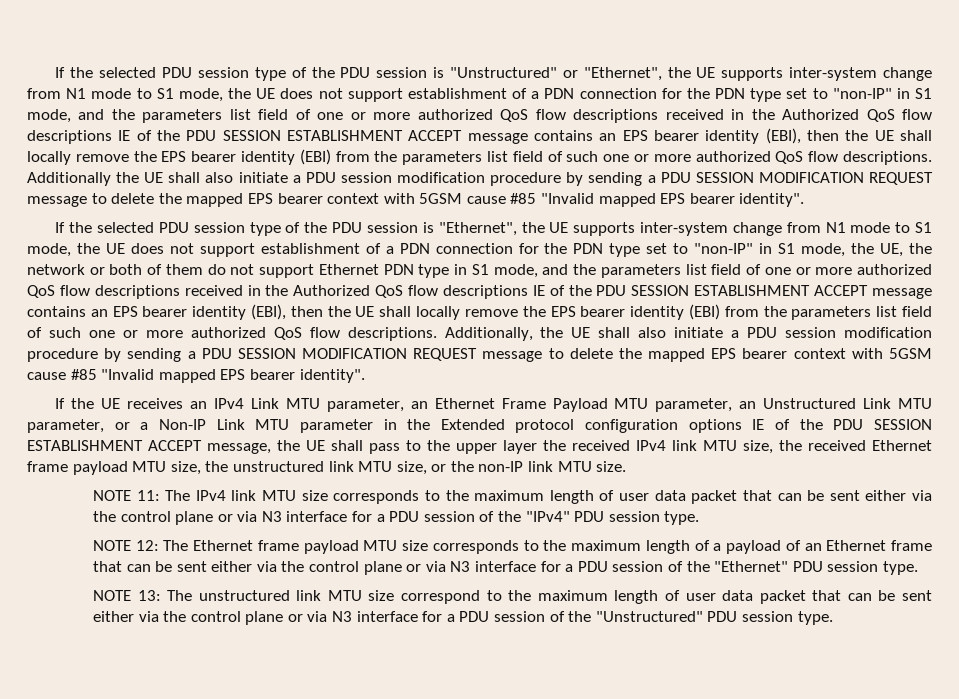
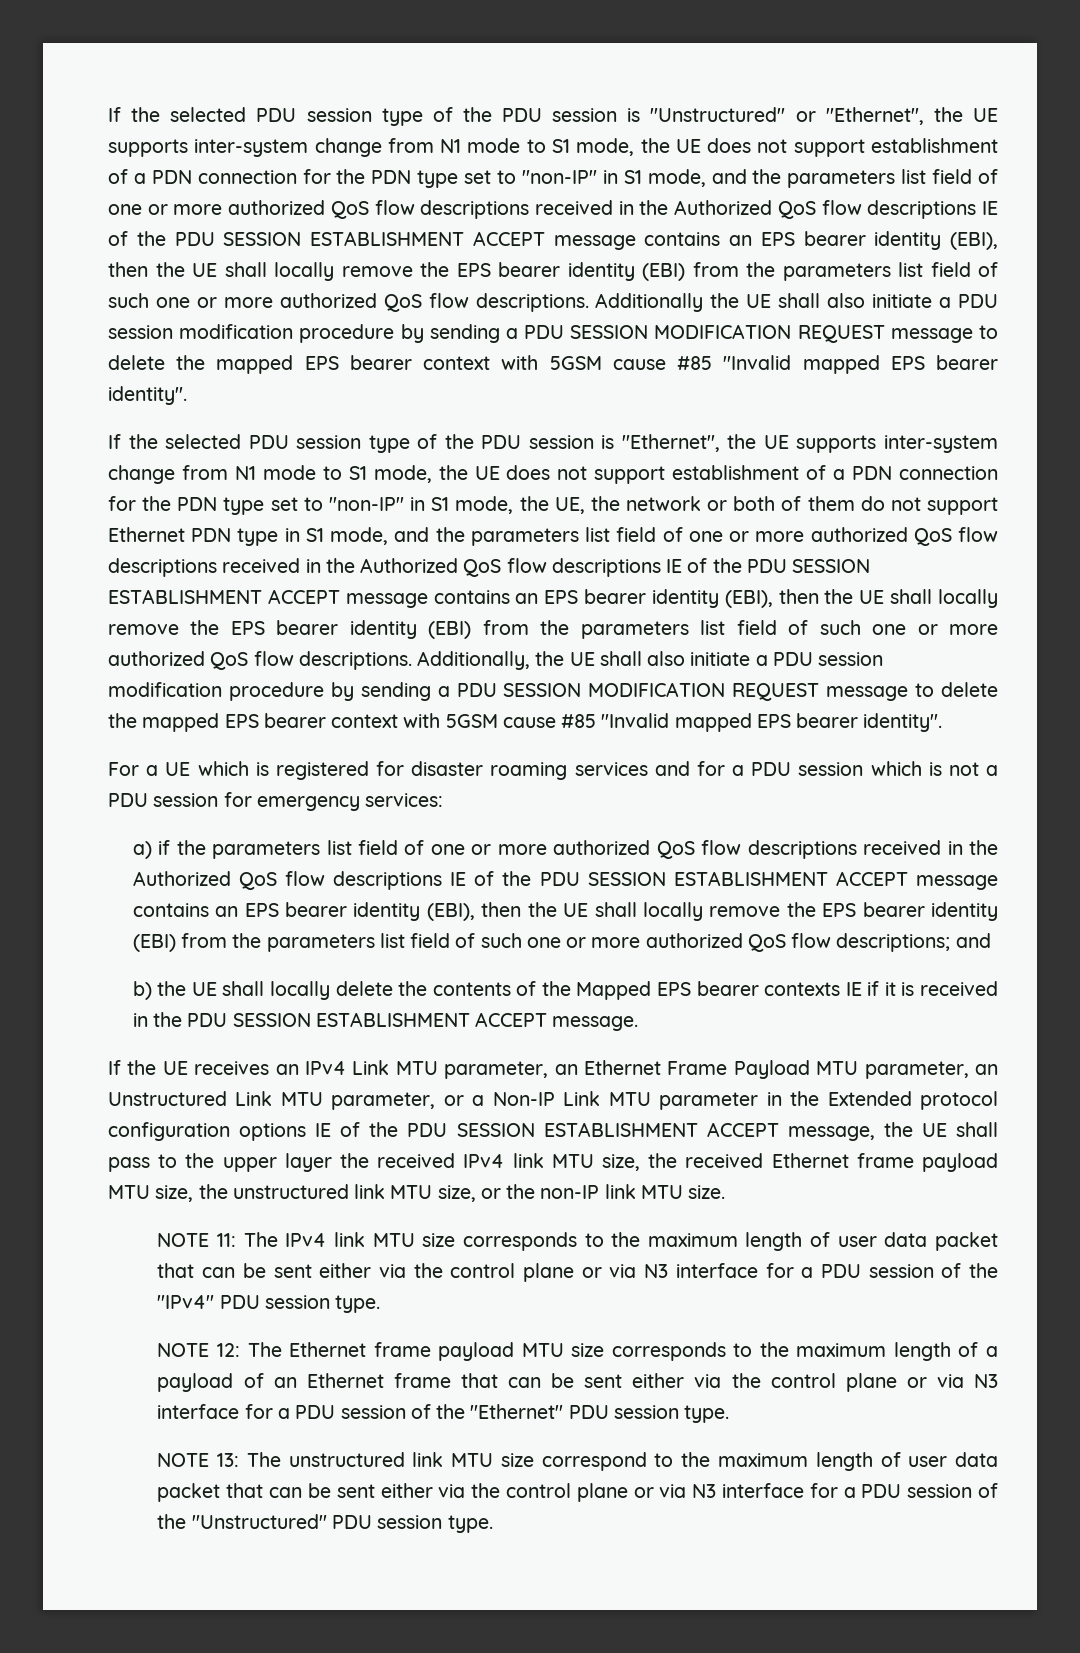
(365, 376) none -> [108,761,998,780] [108,792,444,811] [132,840,998,859] [132,871,999,890] [132,902,999,921] [132,933,991,952] [132,981,999,1000] [132,1012,639,1031] // For a UE which is registered for disaster roaming services and for a PDU session which is not a PDU session for emergency services: // a) if the parameters list field of one or more authorized QoS flow descriptions received in the Authorized QoS flow descriptions IE of the PDU SESSION ESTABLISHMENT ACCEPT message contains an EPS bearer identity (EBI), then the UE shall locally remove the EPS bearer identity (EBI) from the parameters list field of such one or more authorized QoS flow descriptions; and // b) the UE shall locally delete the contents of the Mapped EPS bearer contexts IE if it is received in the PDU SESSION ESTABLISHMENT ACCEPT message.

